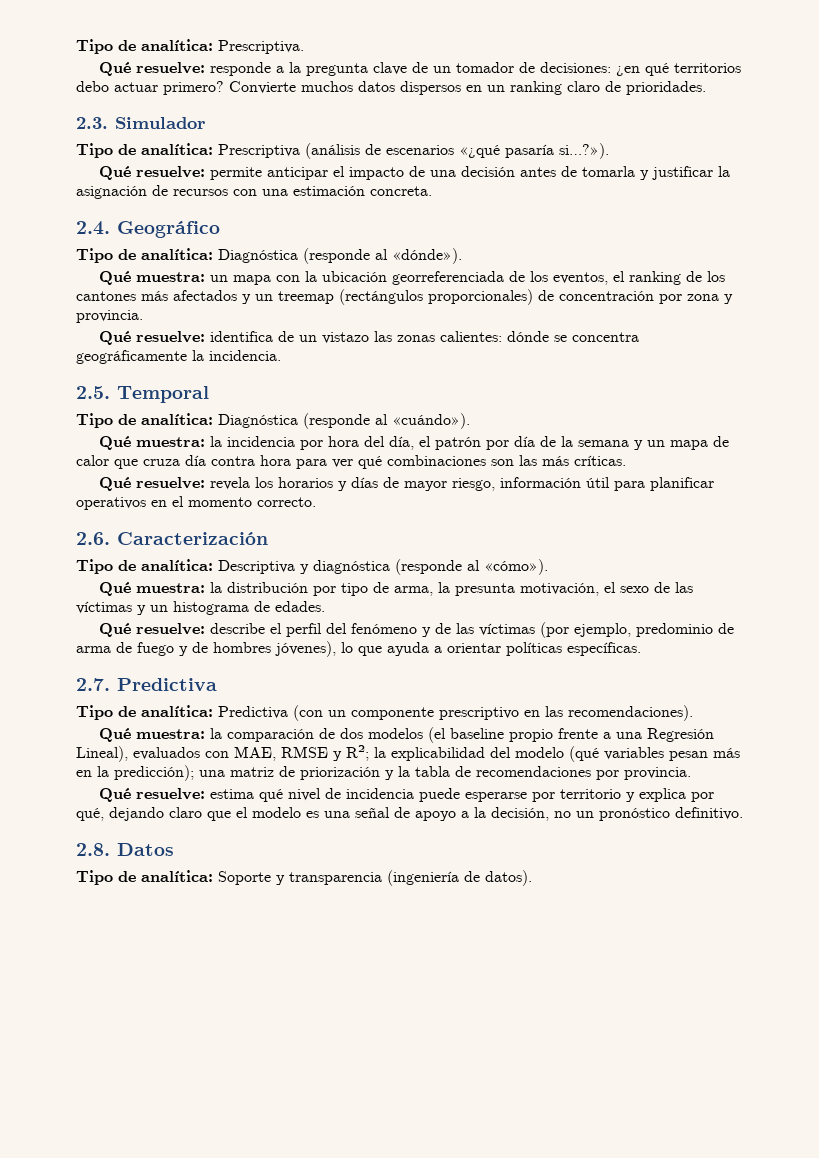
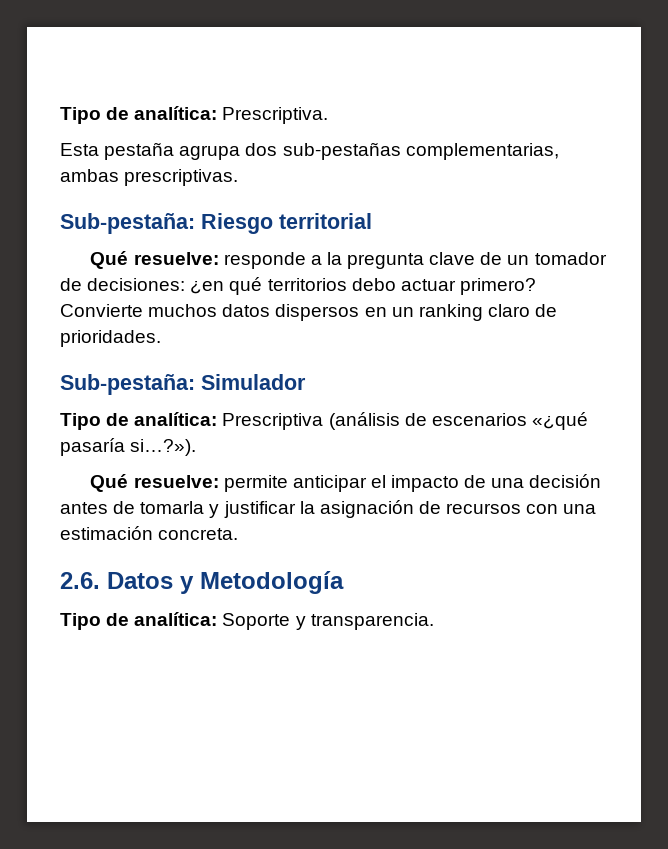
(304, 47) none -> [60,142,559,160] [60,169,239,186] [60,213,372,234] // Esta pestaña agrupa dos sub-pestañas complementarias, ambas prescriptivas. // Sub-pestaña: Riesgo territorial
[76,117,108,129] 2.3. -> [60,374,195,395] Sub-pestaña:
[76,221,220,238] [76,248,462,264] [98,271,725,285] [76,289,733,305] [76,310,143,323] [98,331,639,345] [76,350,281,364] [76,386,209,403] [76,413,470,429] [98,436,729,450] [76,455,626,469] [98,477,714,491] [76,496,316,510] [76,532,268,545] [76,559,548,575] [98,582,693,596] [76,601,325,615] [98,622,734,638] [76,641,641,657] [76,678,217,691] [76,705,693,721] [98,727,714,743] [76,745,740,762] [76,765,691,781] [98,788,714,802] [76,807,743,821] [76,843,174,856] 2.4. Geográfico // Tipo de analítica: Diagnóstica (responde al «dónde»). // Qué muestra: un mapa con la ubicación georreferenciada de los eventos, el ranking de los cantones más afectados y un treemap (rectángulos proporcionales) de concentración por zona y provincia. // Qué resuelve: identifica de un vistazo las zonas calientes: dónde se concentra geográficamente la incidencia. // 2.5. Temporal // Tipo de analítica: Diagnóstica (responde al «cuándo»). // Qué muestra: la incidencia por hora del día, el patrón por día de la semana y un mapa de calor que cruza día contra hora para ver qué combinaciones son las más críticas. // Qué resuelve: revela los horarios y días de mayor riesgo, información útil para planificar operativos en el momento correcto. // 2.6. Caracterización // Tipo de analítica: Descriptiva y diagnóstica (responde al «cómo»). // Qué muestra: la distribución por tipo de arma, la presunta motivación, el sexo de las víctimas y un histograma de edades. // Qué resuelve: describe el perfil del fenómeno y de las víctimas (por ejemplo, predominio de arma de fuego y de hombres jóvenes), lo que ayuda a orientar políticas específicas. // 2.7. Predictiva // Tipo de analítica: Predictiva (con un componente prescriptivo en las recomendaciones). // Qué muestra: la comparación de dos modelos (el baseline propio frente a una Regresión Lineal), evaluados con MAE, RMSE y R²; la explicabilidad del modelo (qué variables pesan más en la predicción); una matriz de priorización y la tabla de recomendaciones por provincia. // Qué resuelve: estima qué nivel de incidencia puede esperarse por territorio y explica por qué, dejando claro que el modelo es una señal de apoyo a la decisión, no un pronóstico definitivo. // 2.8. Datos -> [60,571,344,594] 2.6. Datos y Metodología
[289,870,532,886] transparencia (ingeniería de datos). -> [310,613,434,630] transparencia.

